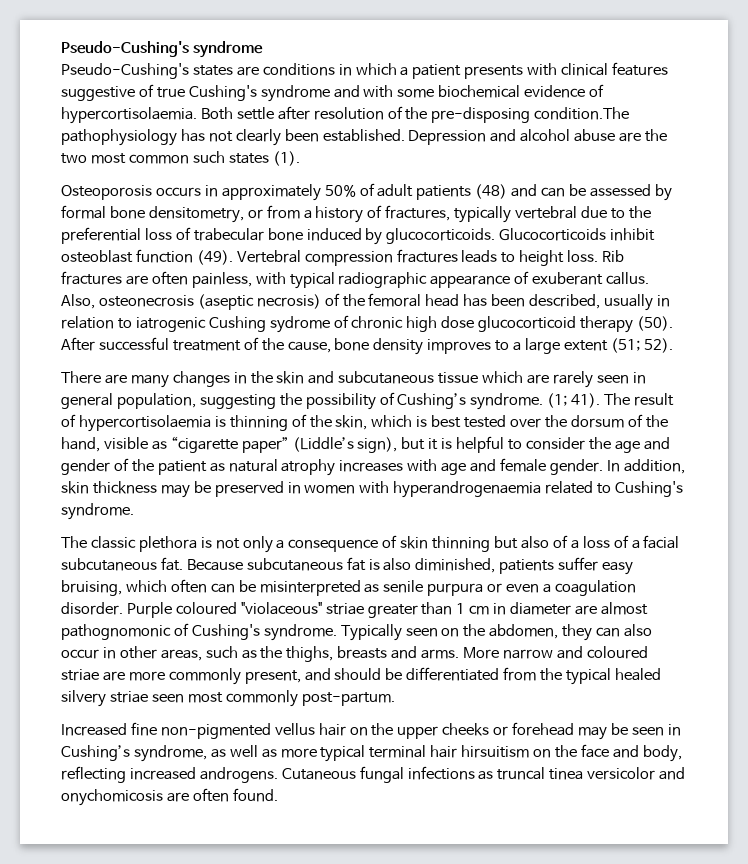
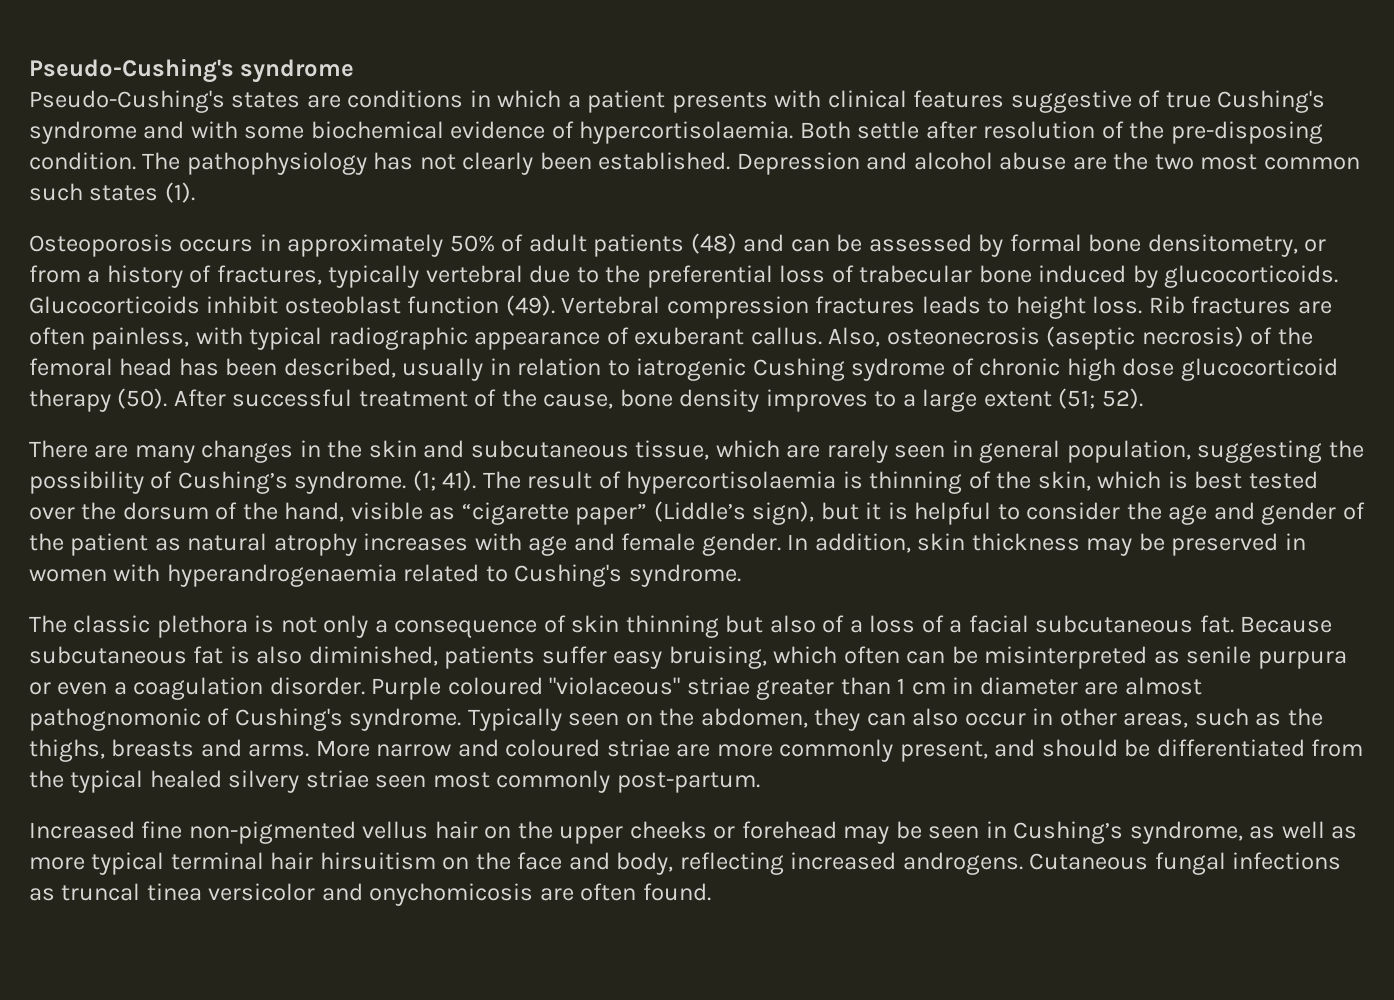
[534,107,630,120] condition.The -> [29,152,181,170] condition. The
[438,372,479,384] tissue -> [635,440,710,460] tissue,

